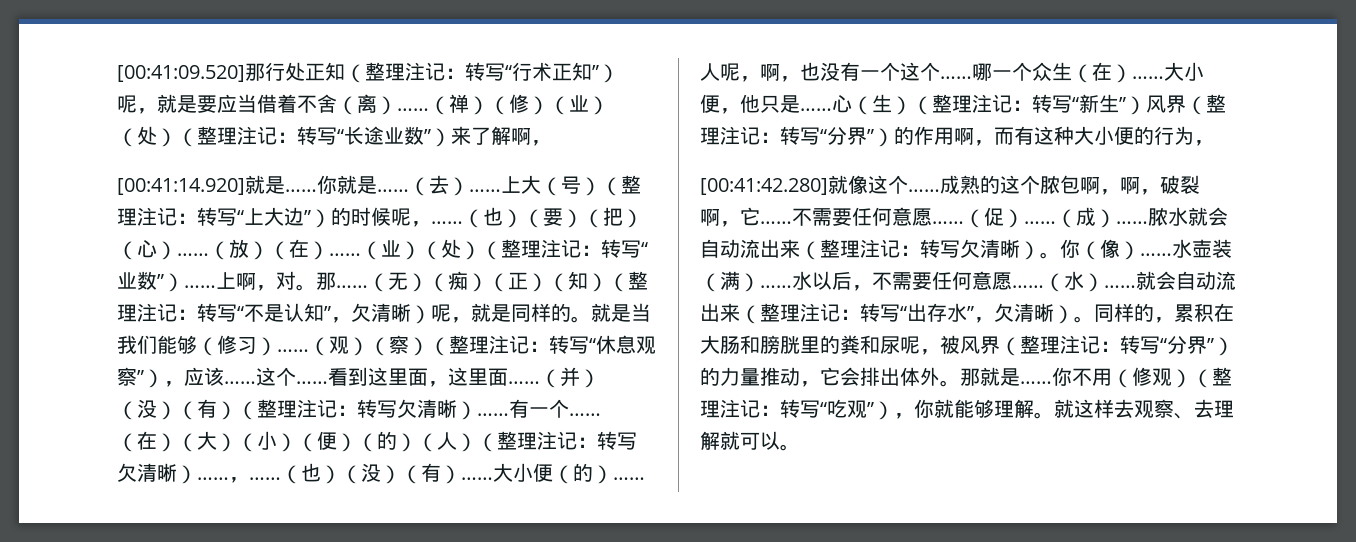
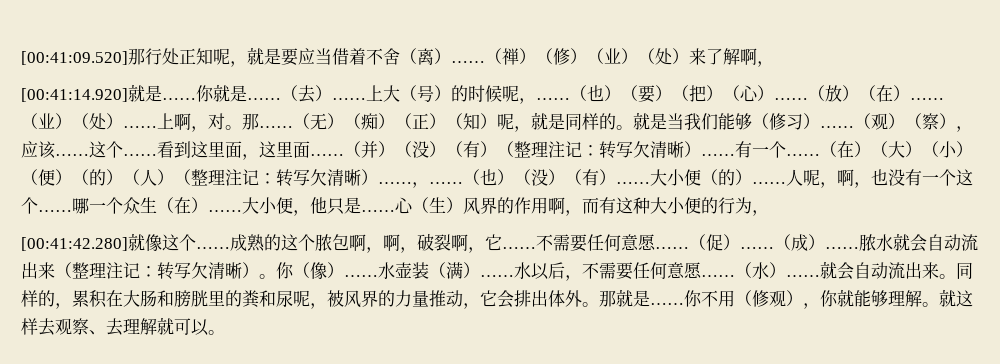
[345,62,619,83] （整理注记：转写“行术正知”） -> (213, 56) none
[177,126,451,147] （整理注记：转写“长途业数”） -> (689, 56) none
[601,175,641,196] [117,207,331,228] （整理注记：转写“上大边”） -> (451, 93) none
[481,239,648,260] [117,271,184,292] （整理注记：转写“业数”） -> (123, 121) none
[608,271,648,292] [117,303,431,324] （整理注记：转写“不是认知”，欠清晰） -> (497, 121) none
[429,335,656,356] [117,367,164,388] （整理注记：转写“休息观察”） -> (956, 121) none
[912,94,1226,115] [700,126,894,147] （整理注记：转写“新生”）风界（整理注记：转写“分界”） -> [463,197,497,215] 风界
[740,303,1074,324] （整理注记：转写“出存水”，欠清晰） -> (939, 270) none
[1000,335,1234,356] （整理注记：转写“分界”） -> (378, 298) none
[1192,367,1232,388] [700,399,894,420] （整理注记：转写“吃观”） -> (803, 298) none

